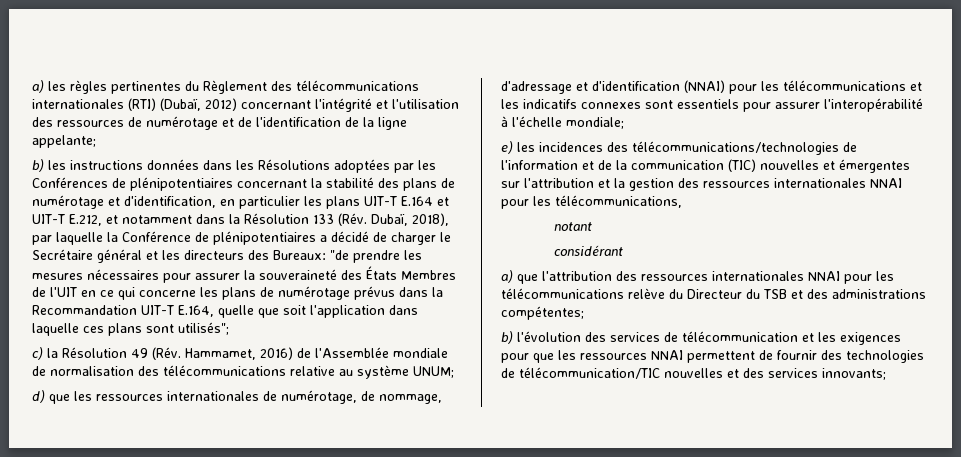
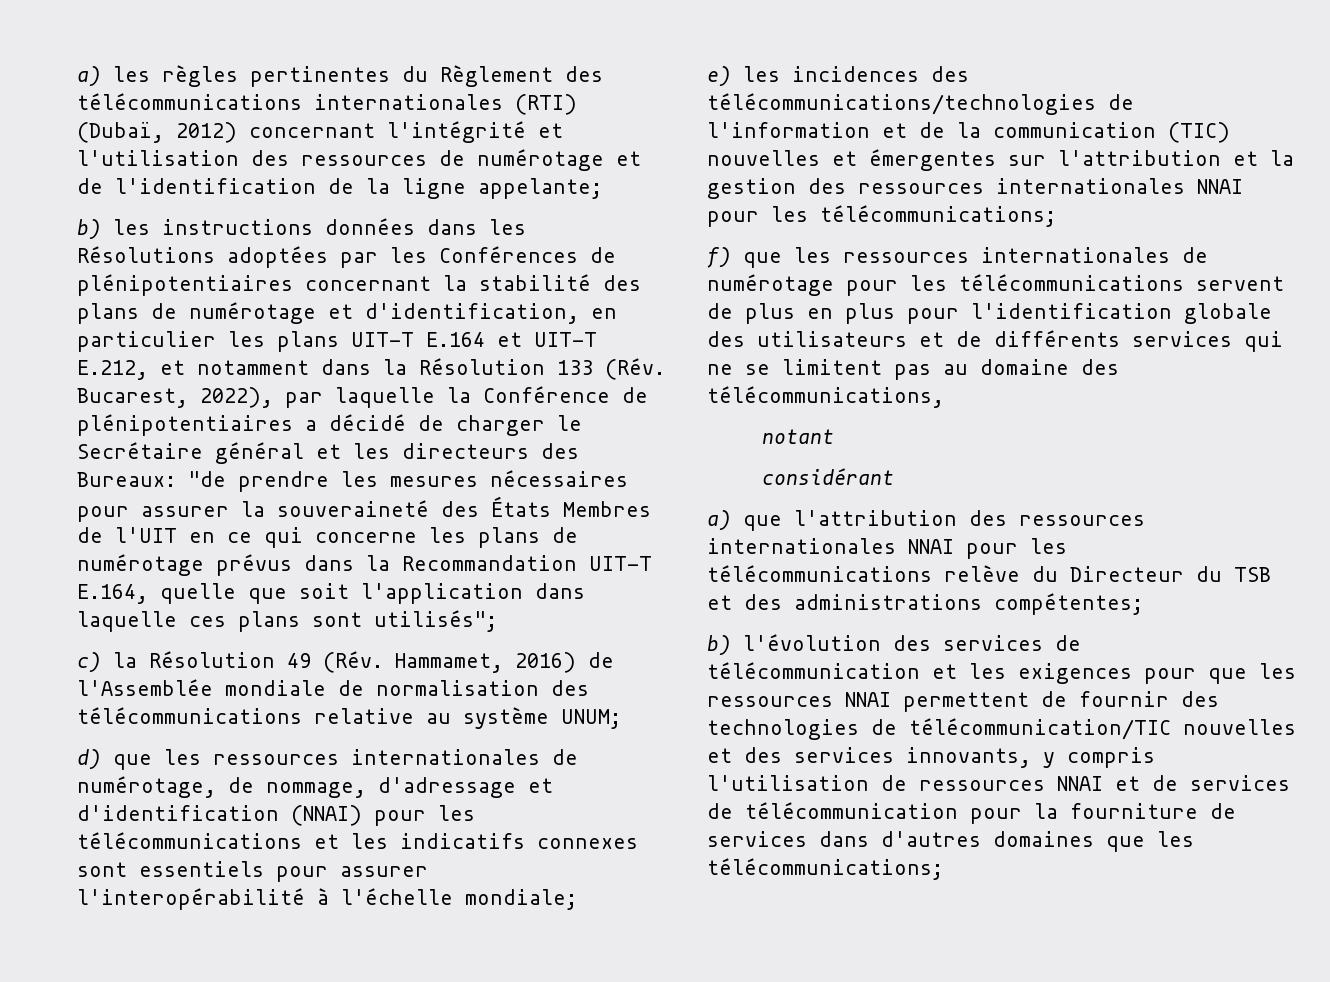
[371,213,449,226] Dubaï, 2018), -> [77,387,273,408] Bucarest, 2022),
(551, 201) none -> [820,205,1056,227] [707,247,1208,268] [707,274,1284,296] [707,303,1272,324] [707,330,1283,352] [707,359,1119,380] télécommunications; // f) que les ressources internationales de numérotage pour les télécommunications servent de plus en plus pour l'identification globale des utilisateurs et de différents services qui ne se limitent pas au domaine des
[822,368,886,380] innovants; -> [906,747,1155,768] [707,775,1290,791] [707,802,1236,824] [707,831,1194,852] [707,858,943,880] innovants, y compris l'utilisation de ressources NNAI et de services de télécommunication pour la fourniture de services dans d'autres domaines que les télécommunications;

